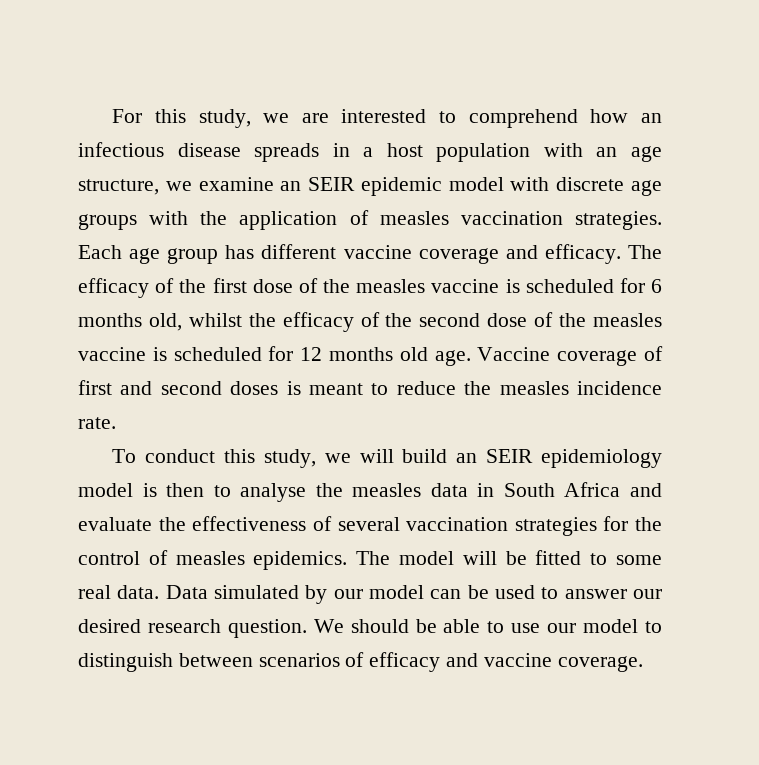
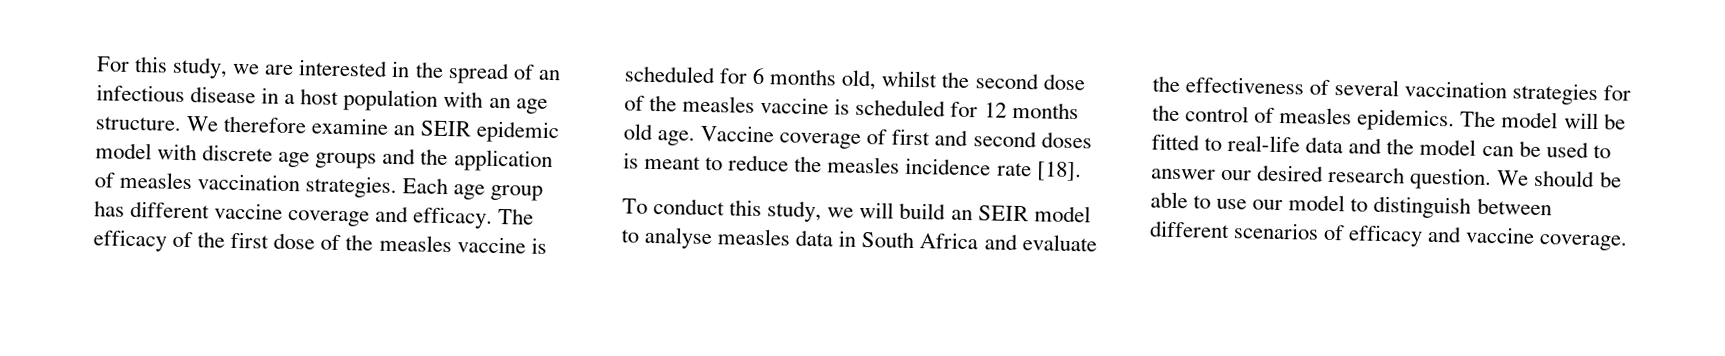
[439,109,629,128] to comprehend how -> [391,60,535,85] in the spread of
[254,143,320,162] spreads -> (257, 95) none
[78,179,192,195] structure, we -> [95,115,308,134] structure. We therefore
[149,211,189,225] with -> [382,147,417,165] and
[282,312,413,332] efficacy of the -> (971, 80) none
[78,417,116,429] rate. -> [996,161,1082,182] rate [18].
[541,449,662,468] [78,483,205,497] epidemiology model is then -> [1033,205,1091,223] model
[315,483,343,497] the -> (714, 238) none
[616,555,662,565] [78,585,363,604] some real data. Data simulated by our -> [1227,135,1415,155] real-life data and the
(253, 660) none -> [1149,220,1230,239] different

